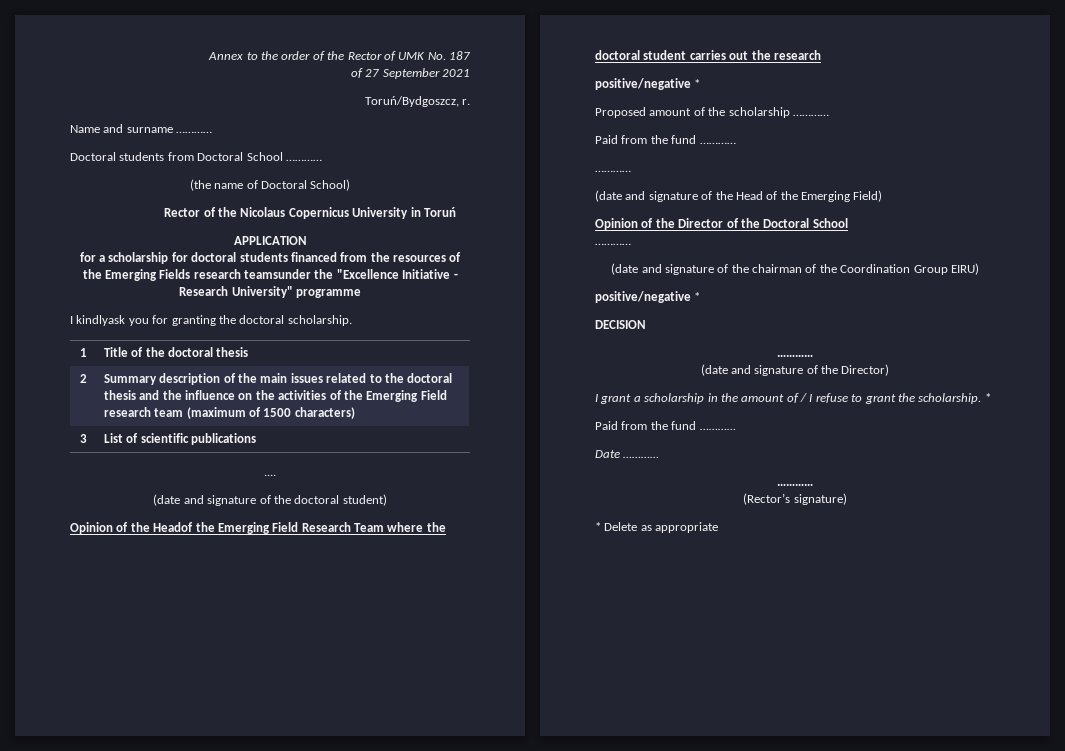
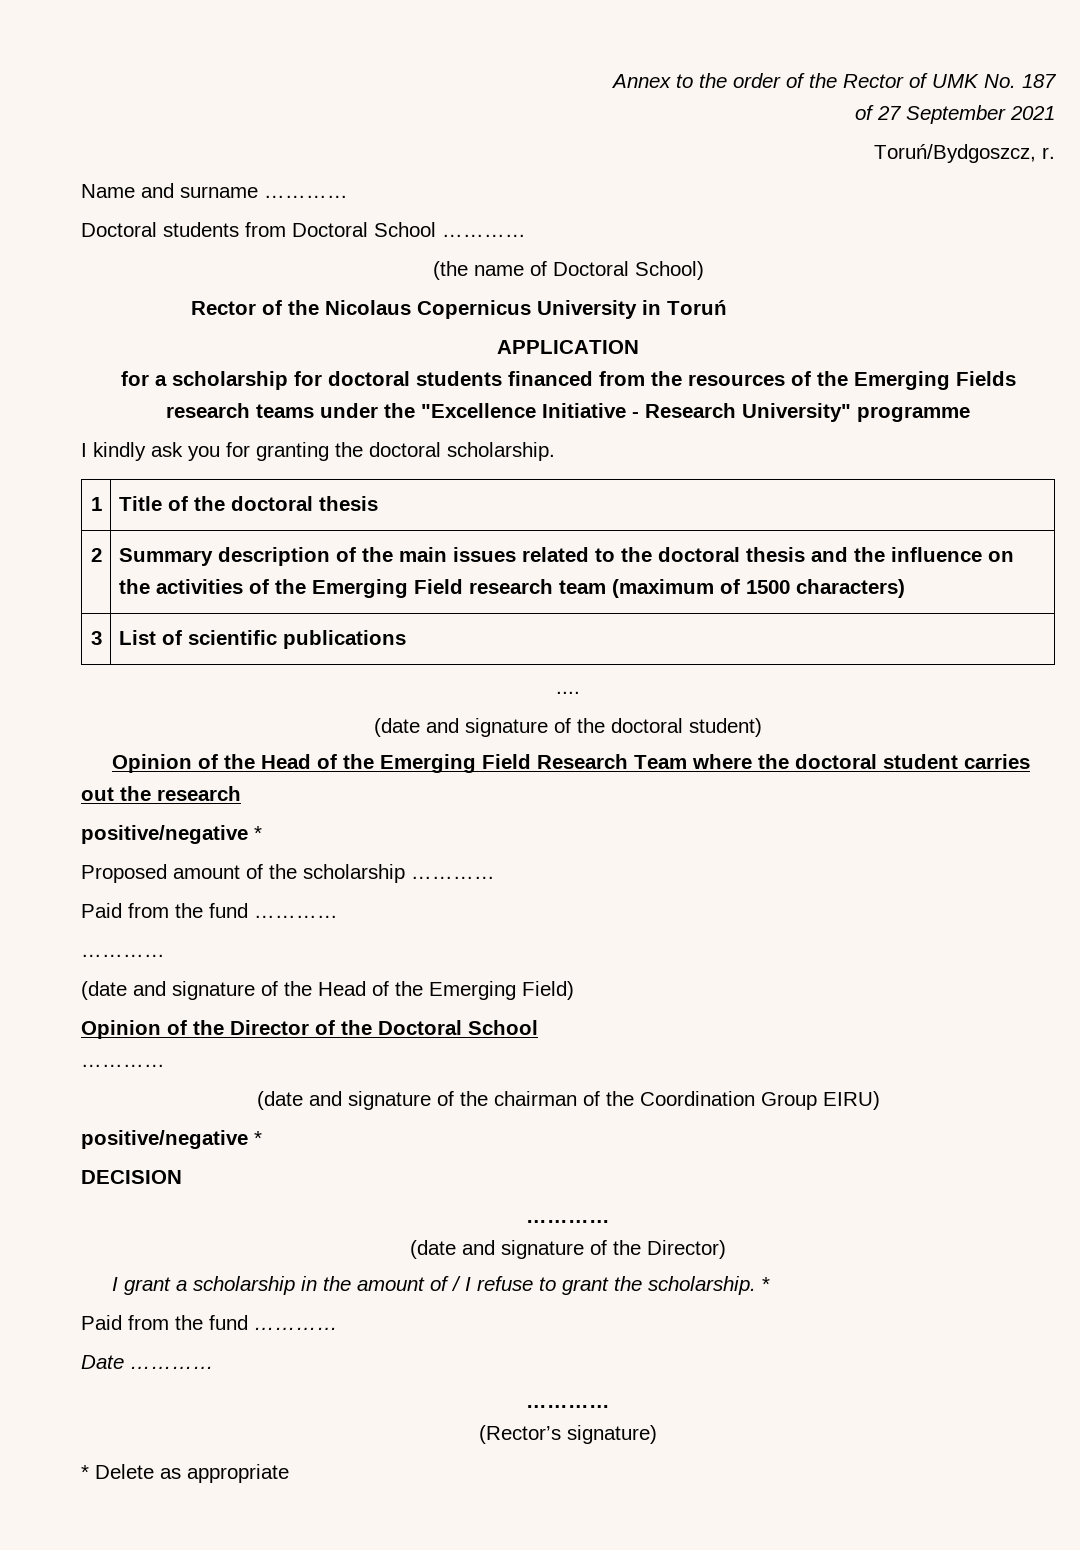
[244,269,311,279] teamsunder -> [256,403,378,418] teams under
[76,315,126,326] kindlyask -> [93,442,183,461] kindly ask
[153,522,194,532] Headof -> [260,754,337,769] Head of

